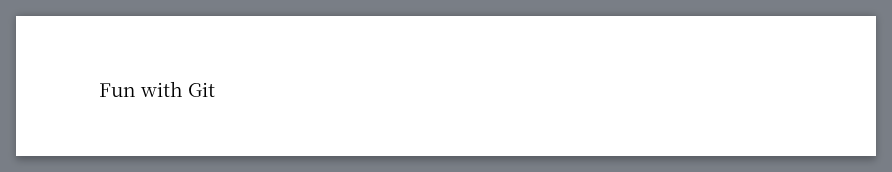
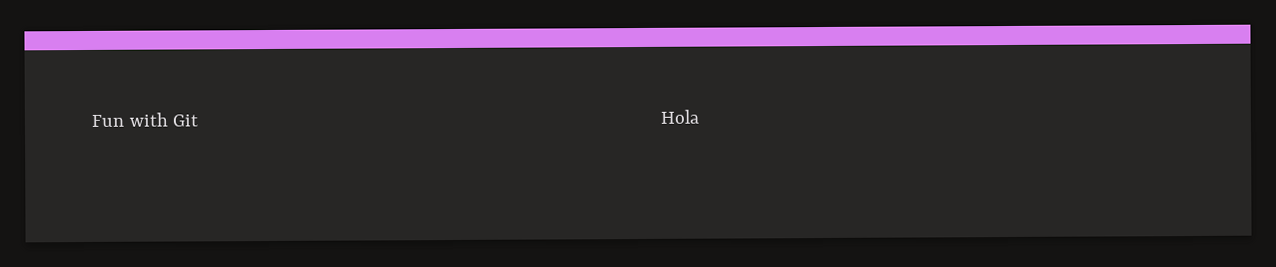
(216, 89) none -> [660,109,699,124] // Hola

